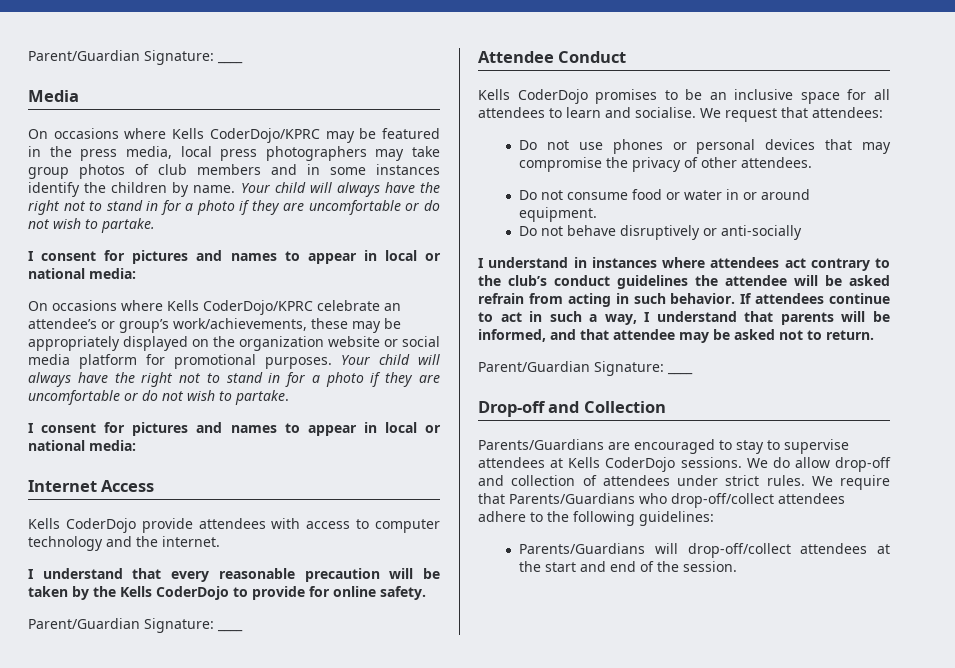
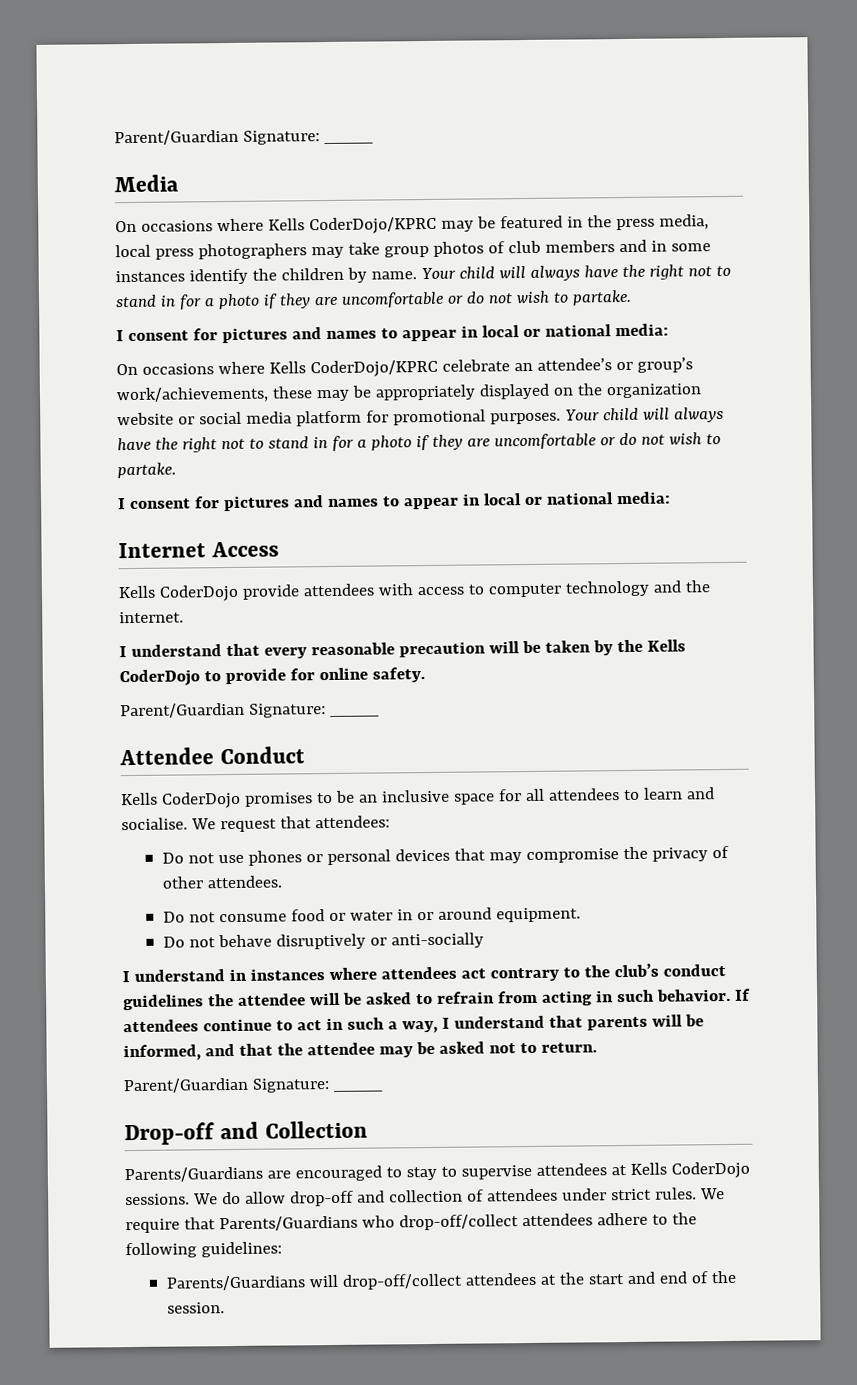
(890, 280) none -> [415,993,433,1005] to
(609, 334) none -> [276,1043,303,1056] the

